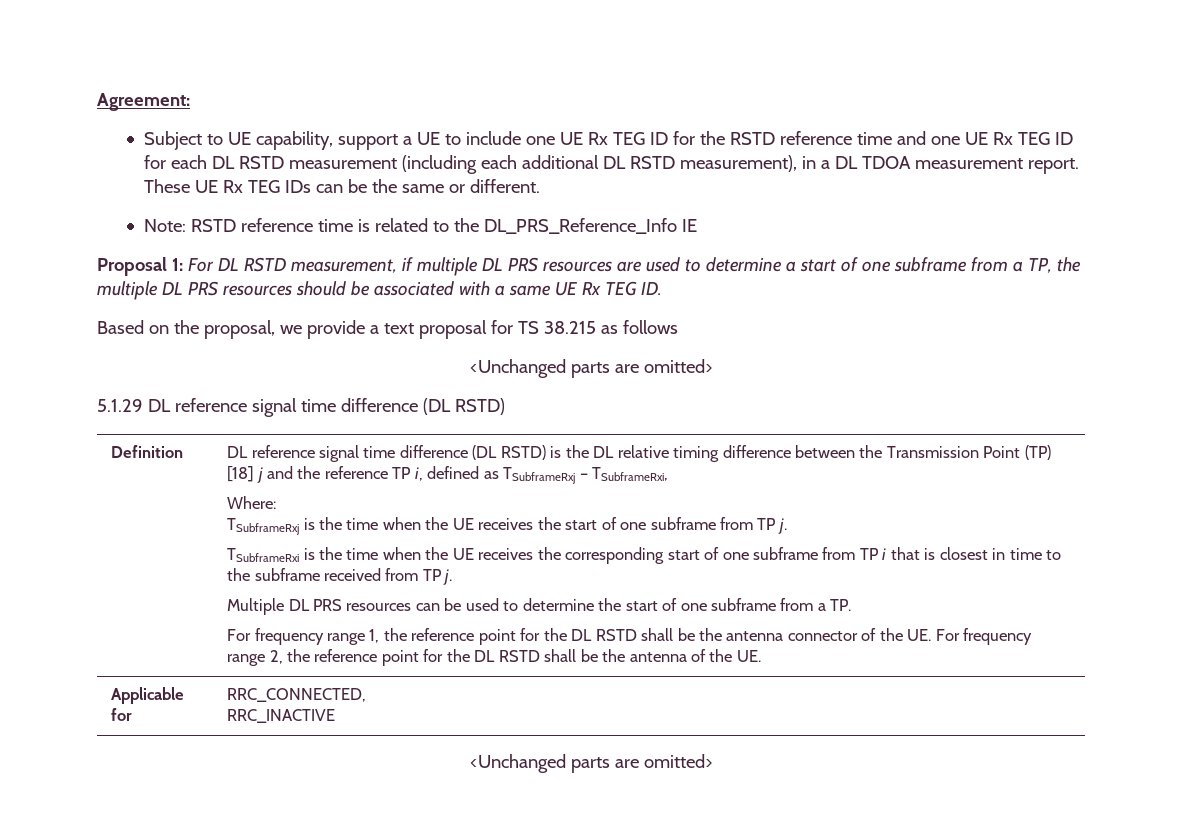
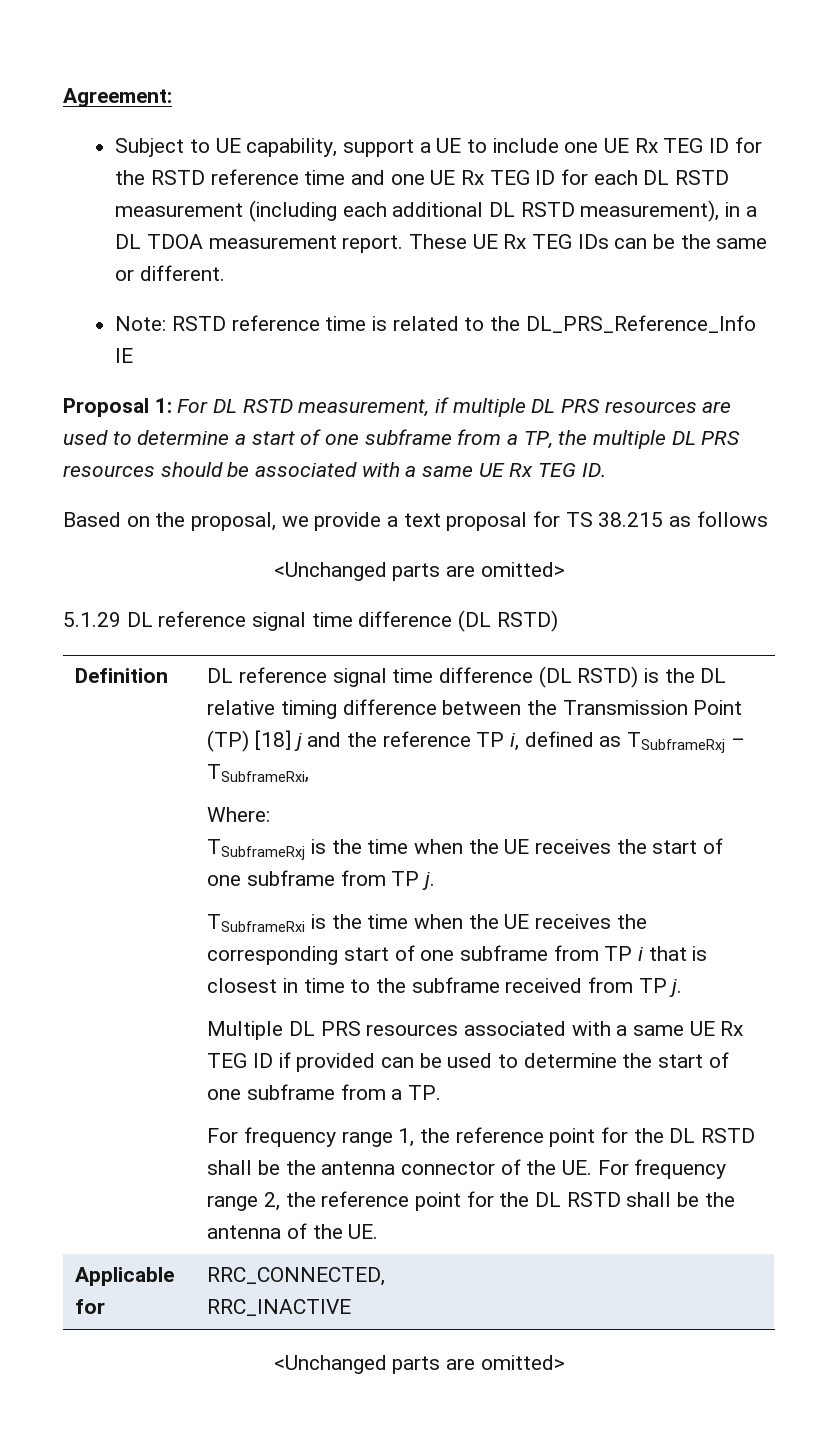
(412, 607) none -> [464,1021,744,1036] [207,1052,376,1072] associated with a same UE Rx TEG ID if provided

